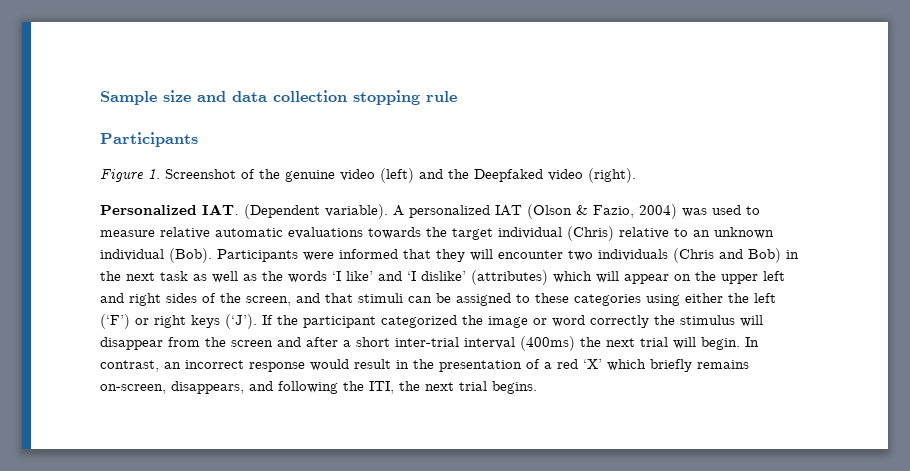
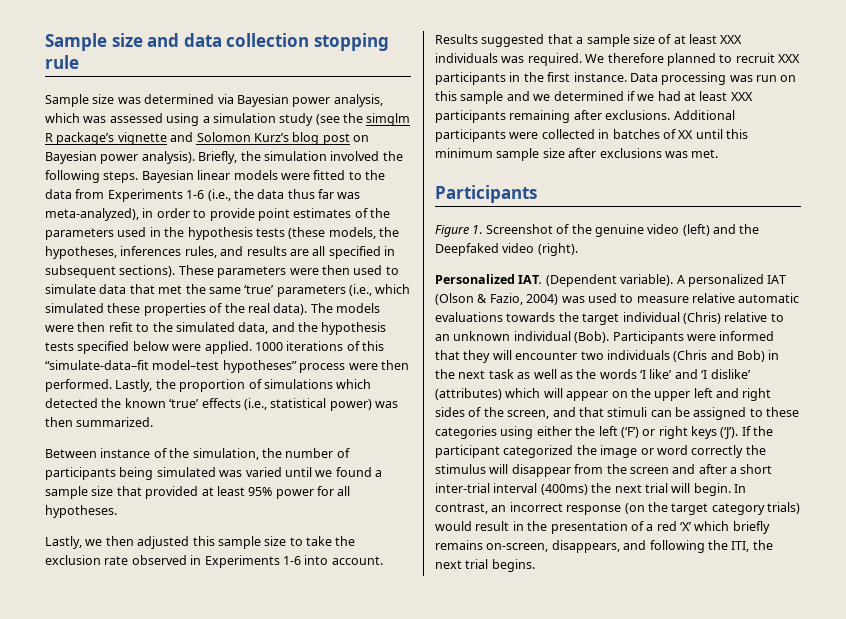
(457, 96) none -> [45,94,383,107] [45,113,411,126] [45,132,369,145] [45,151,403,164] [45,170,385,183] [45,189,361,202] [45,208,390,221] [45,227,399,240] [45,246,395,259] [45,265,399,278] [45,284,411,297] [45,303,380,316] [45,322,387,335] [45,341,384,354] [45,360,409,373] [45,379,372,392] [45,398,398,411] [45,417,154,427] [45,448,350,460] [45,467,382,480] [45,486,351,499] [45,505,117,518] [45,536,356,549] [45,555,383,568] [435,34,743,47] [435,53,800,66] [435,72,797,85] [435,91,753,104] [435,110,735,123] [435,129,748,142] [435,148,719,161] // Sample size was determined via Bayesian power analysis, which was assessed using a simulation study (see the simglm R package’s vignette and Solomon Kurz’s blog post on Bayesian power analysis). Briefly, the simulation involved the following steps. Bayesian linear models were fitted to the data from Experiments 1-6 (i.e., the data thus far was meta-analyzed), in order to provide point estimates of the parameters used in the hypothesis tests (these models, the hypotheses, inferences rules, and results are all specified in subsequent sections). These parameters were then used to simulate data that met the same ‘true’ parameters (i.e., which simulated these properties of the real data). The models were then refit to the simulated data, and the hypothesis tests specified below were applied. 1000 iterations of this “simulate-data–fit model–test hypotheses” process were then performed. Lastly, the proportion of simulations which detected the known ‘true’ effects (i.e., statistical power) was then summarized. // Between instance of the simulation, the number of participants being simulated was varied until we found a sample size that provided at least 95% power for all hypotheses. // Lastly, we then adjusted this sample size to take the exclusion rate observed in Experiments 1-6 into account. Results suggested that a sample size of at least XXX individuals was required. We therefore planned to recruit XXX participants in the first instance. Data processing was run on this sample and we determined if we had at least XXX participants remaining after exclusions. Additional participants were collected in batches of XX until this minimum sample size after exclusions was met.
(305, 367) none -> [624,502,800,515] (on the target category trials)

